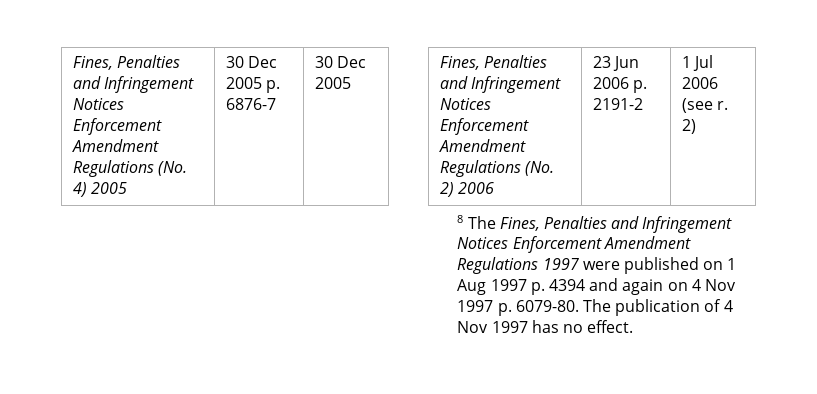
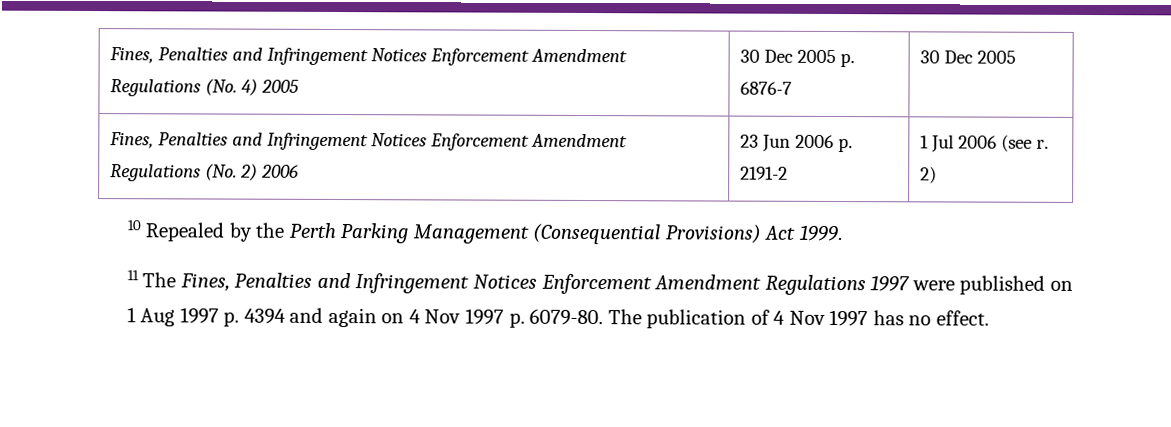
[457,215,464,223] 8 -> [126,220,843,245] [126,270,139,281] 10 Repealed by the Perth Parking Management (Consequential Provisions) Act 1999. // 11

